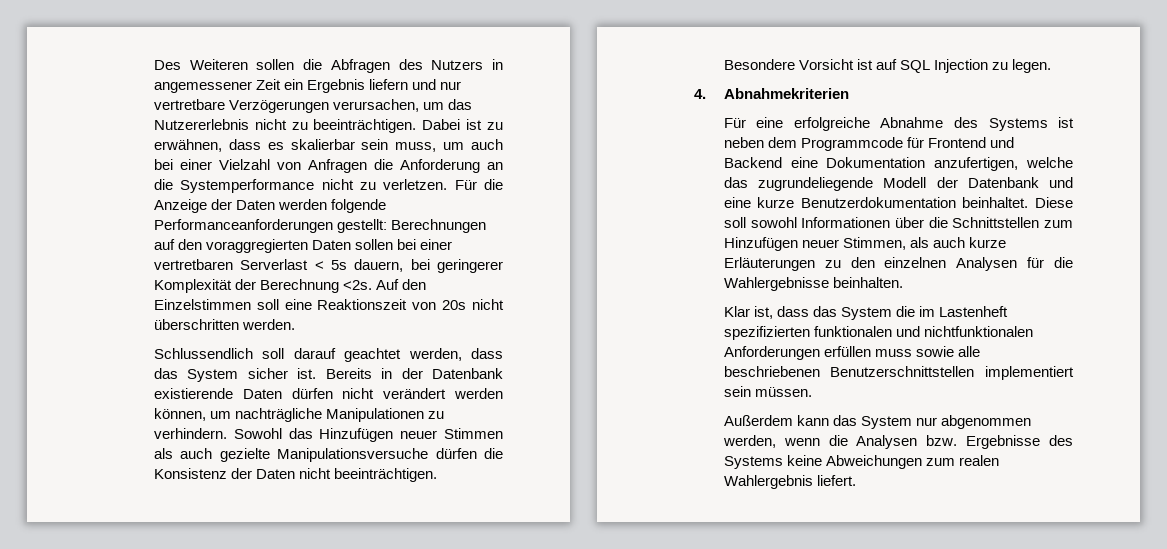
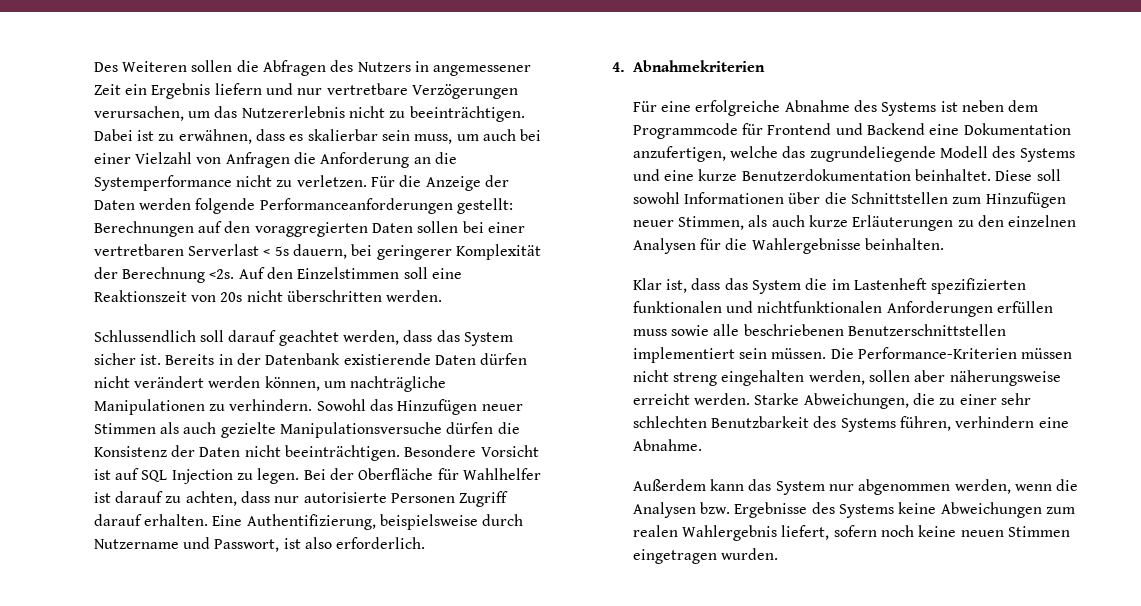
(1052, 66) none -> [303,468,541,480] [93,491,509,507] [93,514,524,530] [93,537,426,552] Bei der Oberfläche für Wahlhelfer ist darauf zu achten, dass nur autorisierte Personen Zugriff darauf erhalten. Eine Authentifizierung, beispielsweise durch Nutzername und Passwort, ist also erforderlich.
[936,177,1039,188] der Datenbank -> [992,146,1075,162] des Systems
(813, 392) none -> [830,347,1073,359] [632,370,1061,386] [632,393,1031,409] [632,416,1069,432] [632,439,702,451] Die Performance-Kriterien müssen nicht streng eingehalten werden, sollen aber näherungsweise erreicht werden. Starke Abweichungen, die zu einer sehr schlechten Benutzbarkeit des Systems führen, verhindern eine Abnahme.
[817,475,857,486] liefert. -> [781,525,1070,540] [632,548,778,564] liefert, sofern noch keine neuen Stimmen eingetragen wurden.

